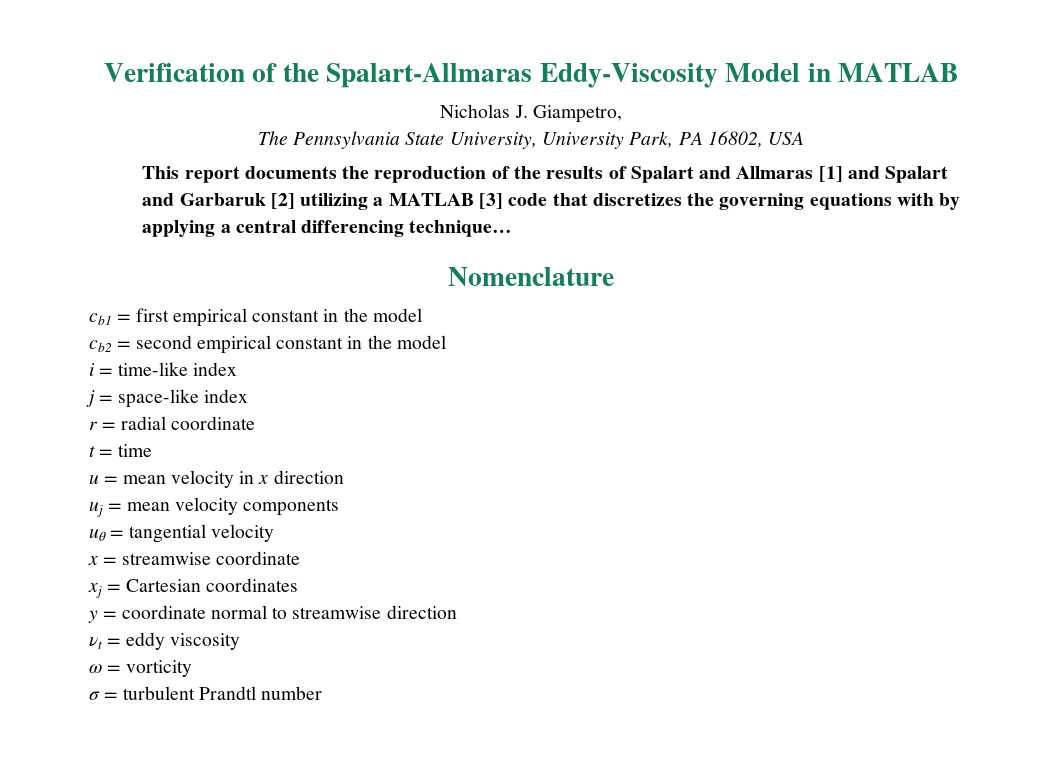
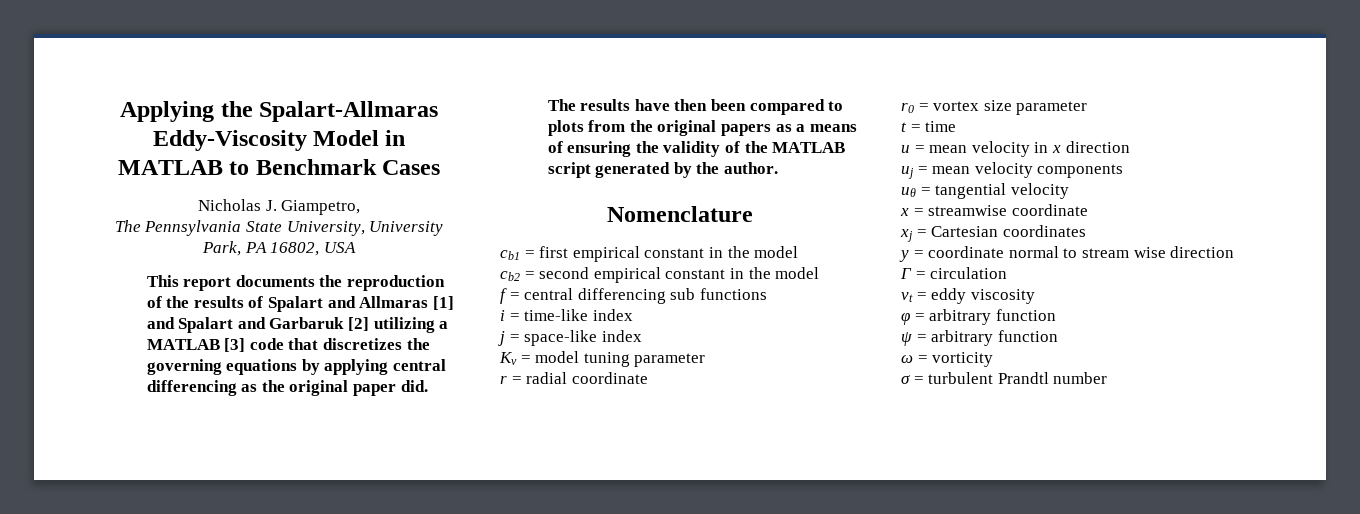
[104,63,278,82] Verification of -> [120,101,215,122] Applying
(958, 72) none -> [229,159,441,175] to Benchmark Cases
[896,193,934,206] with -> (298, 367) none
[220,220,513,237] a central differencing technique… -> [393,359,447,371] [146,380,428,396] [547,99,844,115] [547,120,857,136] [547,141,846,157] [547,162,779,178] central differencing as the original paper did. The results have then been compared to plots from the original papers as a means of ensuring the validity of the MATLAB script generated by the author.
(446, 342) none -> [500,288,767,304] // f = central differencing sub functions
(248, 396) none -> [499,351,706,367] // Kν = model tuning parameter
(255, 423) none -> [901,100,1088,115] // r0 = vortex size parameter
[292,605,457,619] streamwise direction -> [1081,246,1235,258] [900,267,1008,279] stream wise direction // Γ = circulation
(240, 641) none -> [901,309,1056,325] [901,330,1058,346] // φ = arbitrary function // ψ = arbitrary function

